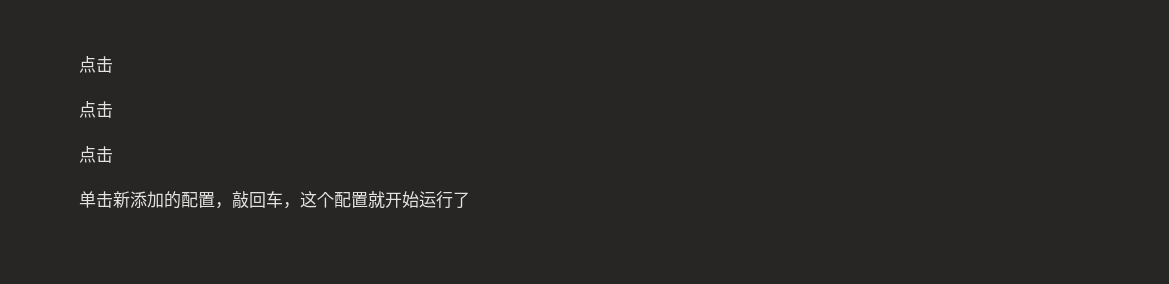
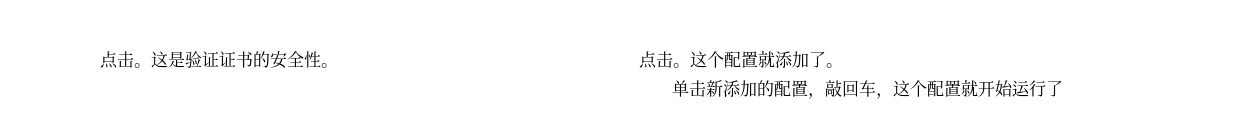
[79,56,113,73] [79,101,113,118] [79,146,113,163] 点击 // 点击 // 点击 -> [100,51,339,69] [639,50,843,69] 点击。这是验证证书的安全性。 // 点击。这个配置就添加了。

